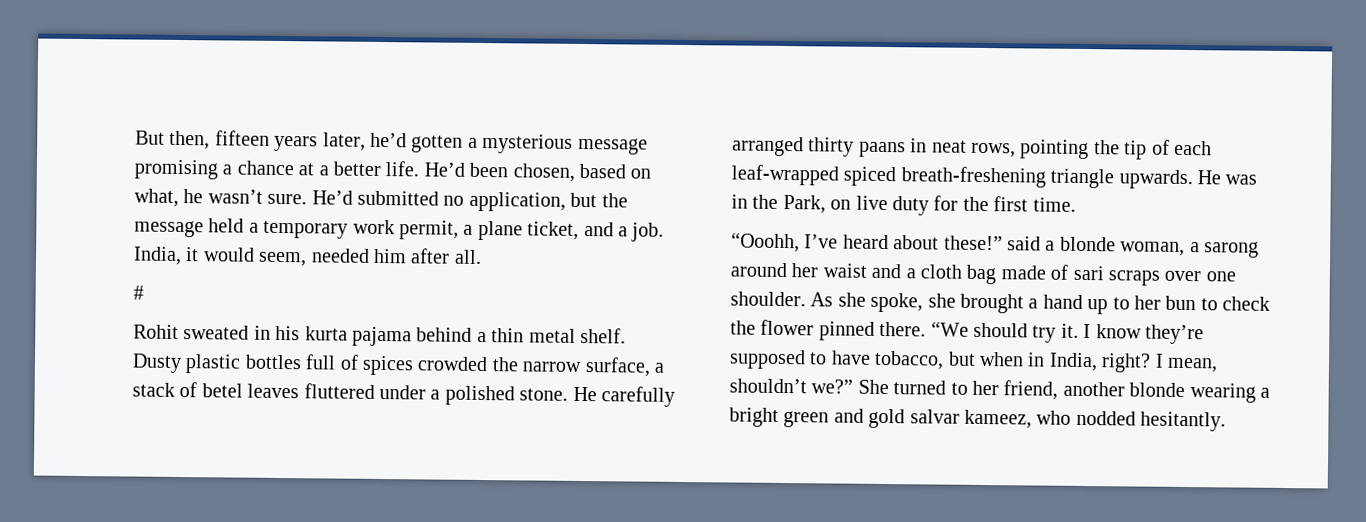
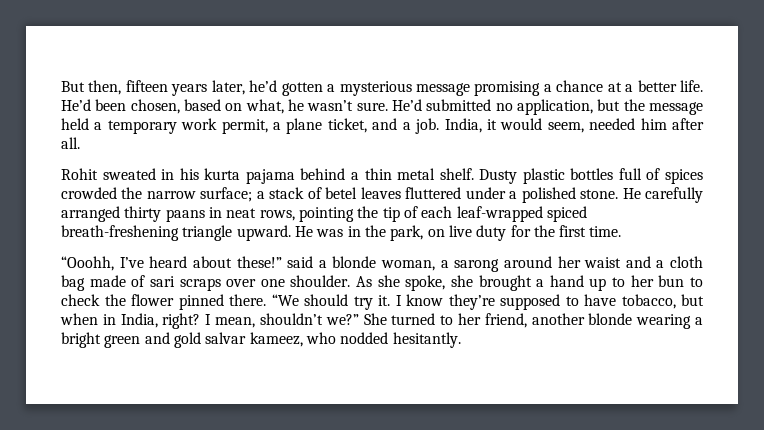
[133,285,144,300] // # -> (80, 143) none
[584,357,651,377] surface, -> [200,187,253,202] surface;
[1118,169,1193,190] upwards. -> [236,225,291,241] upward.
[782,194,826,214] Park, -> [390,225,424,241] park,

